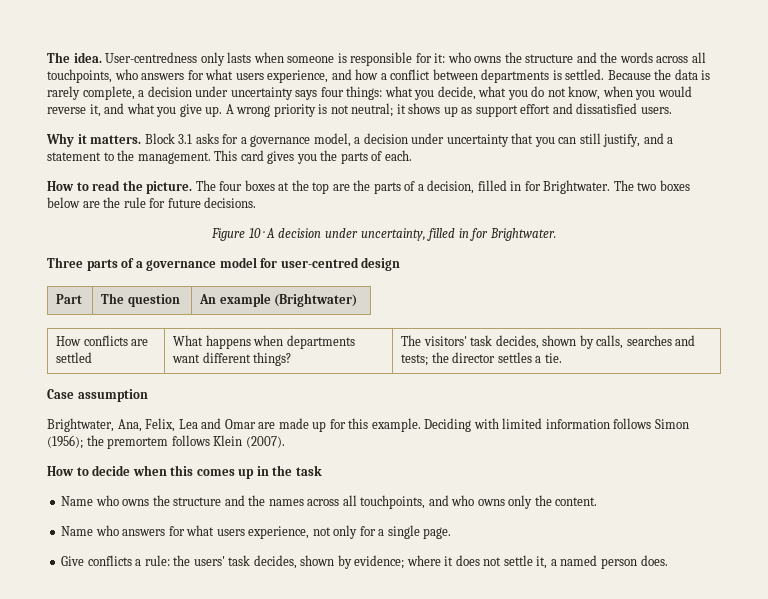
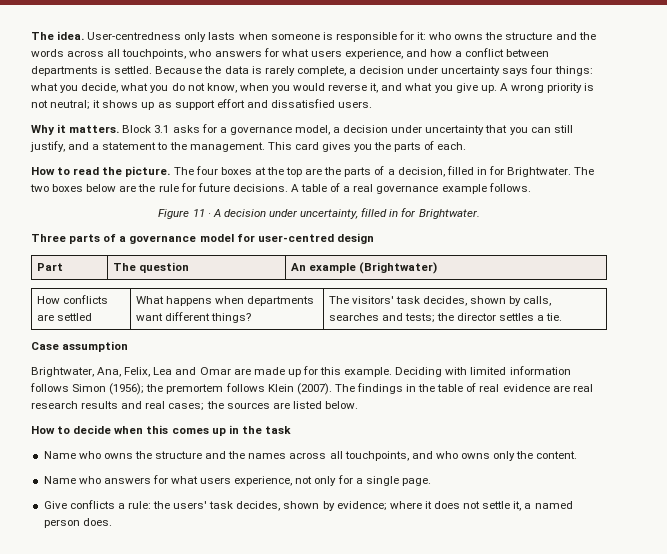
(257, 202) none -> [290,183,531,194] A table of a real governance example follows.
[248,228,261,238] 10 -> [192,209,205,217] 11
(285, 442) none -> [334,383,593,394] [31,401,358,411] The findings in the table of real evidence are real research results and real cases; the sources are listed below.

